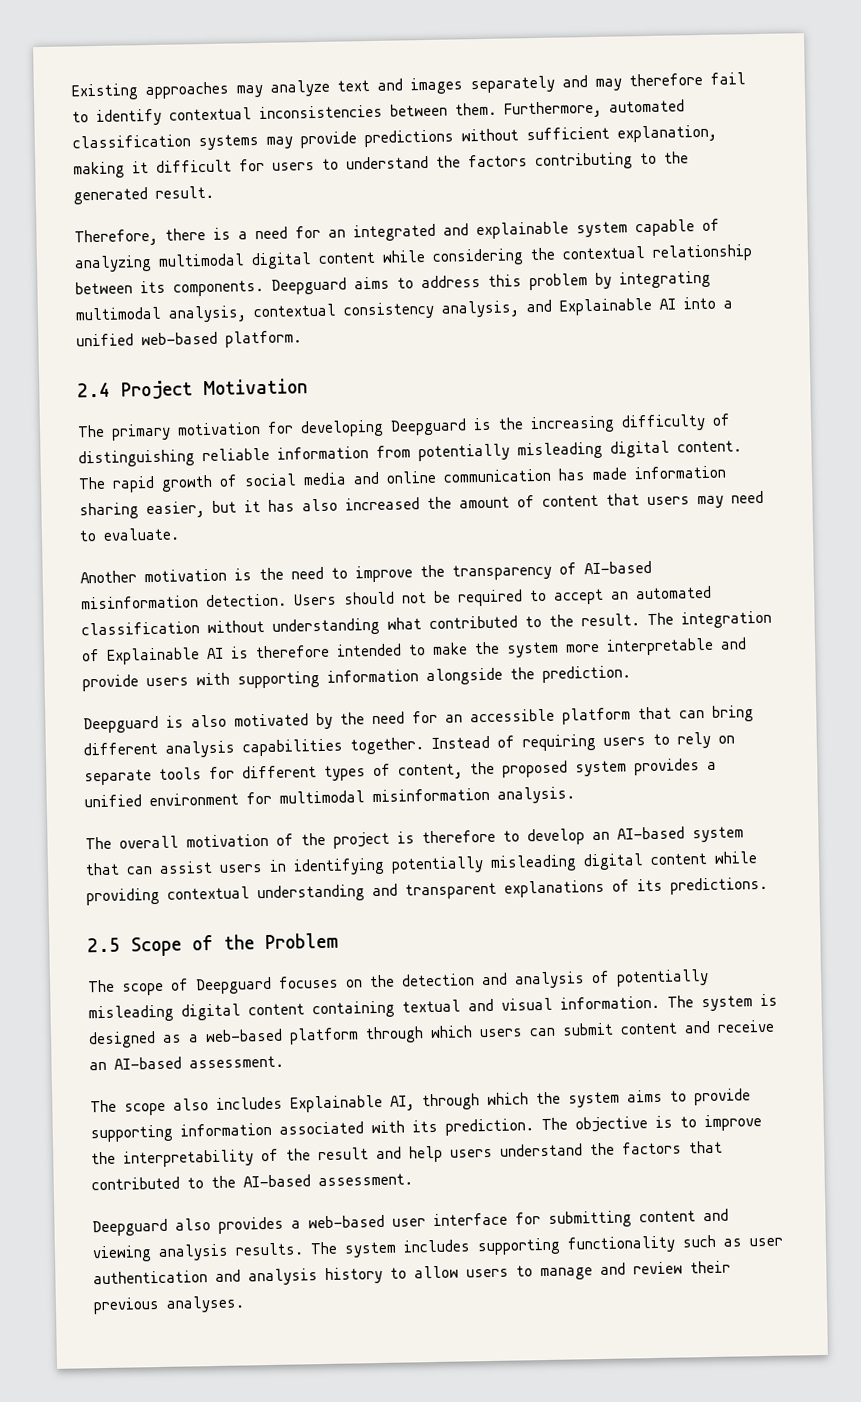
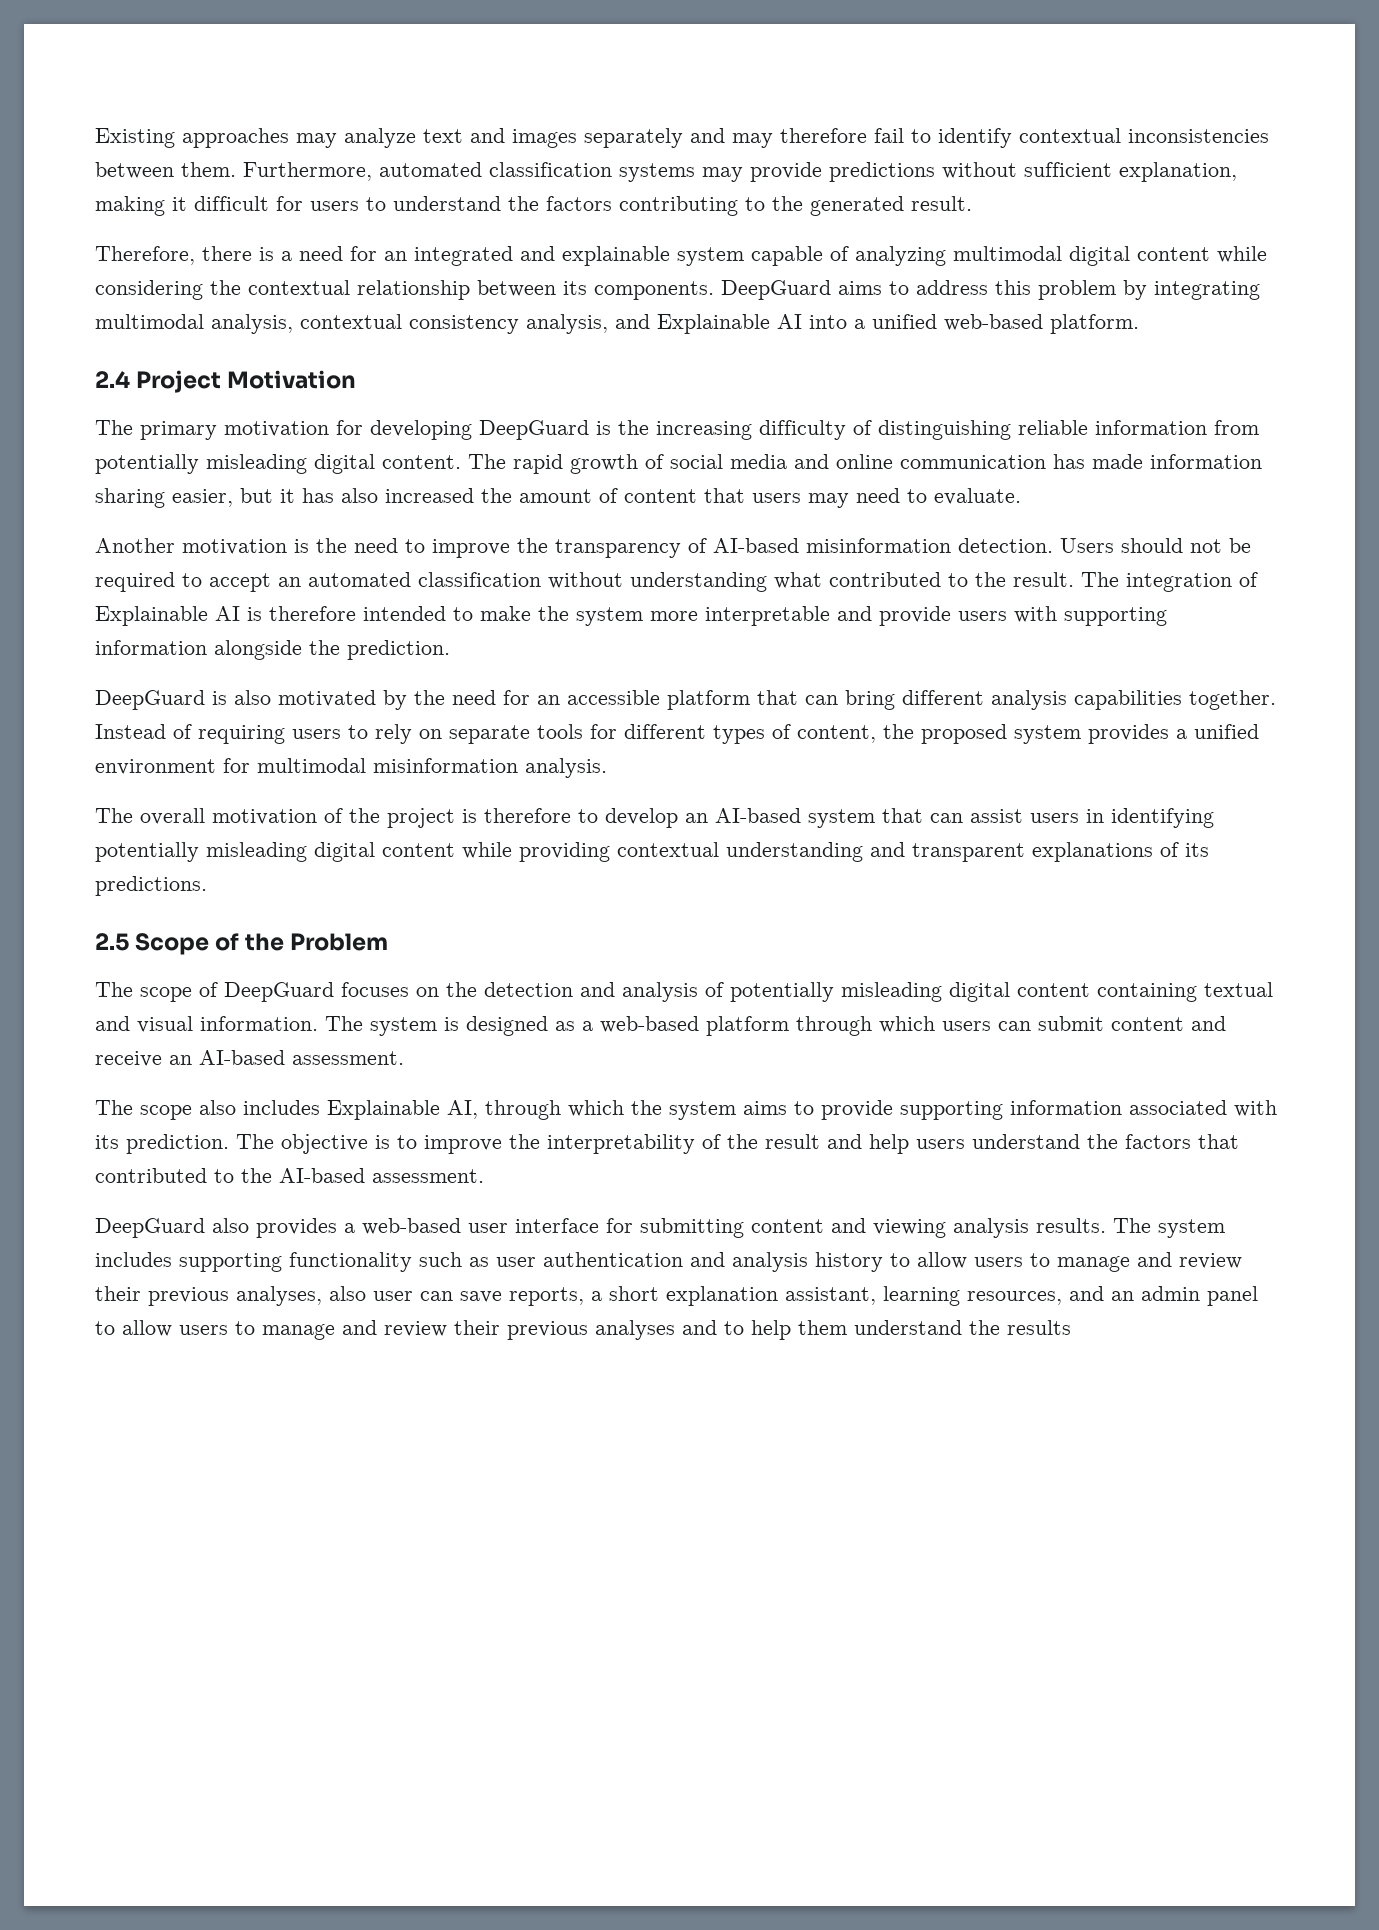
[271,277,347,295] Deepguard -> [721,280,831,300] DeepGuard
[390,418,467,436] Deepguard -> [479,420,589,440] DeepGuard
[83,715,159,734] Deepguard -> [95,690,205,710] DeepGuard
[195,976,272,995] Deepguard -> [224,982,334,1002] DeepGuard
[92,1218,168,1237] Deepguard -> [95,1218,205,1238] DeepGuard
[166,1295,245,1313] analyses. -> [236,1286,1258,1306] [95,1320,1071,1340] analyses, also user can save reports, a short explanation assistant, learning resources, and an admin panel to allow users to manage and review their previous analyses and to help them understand the results

